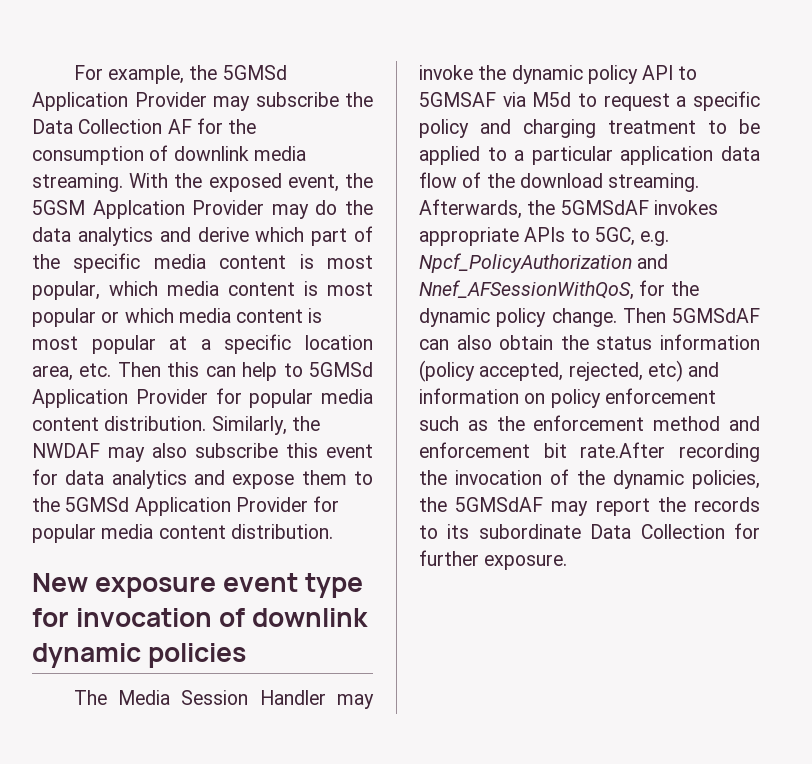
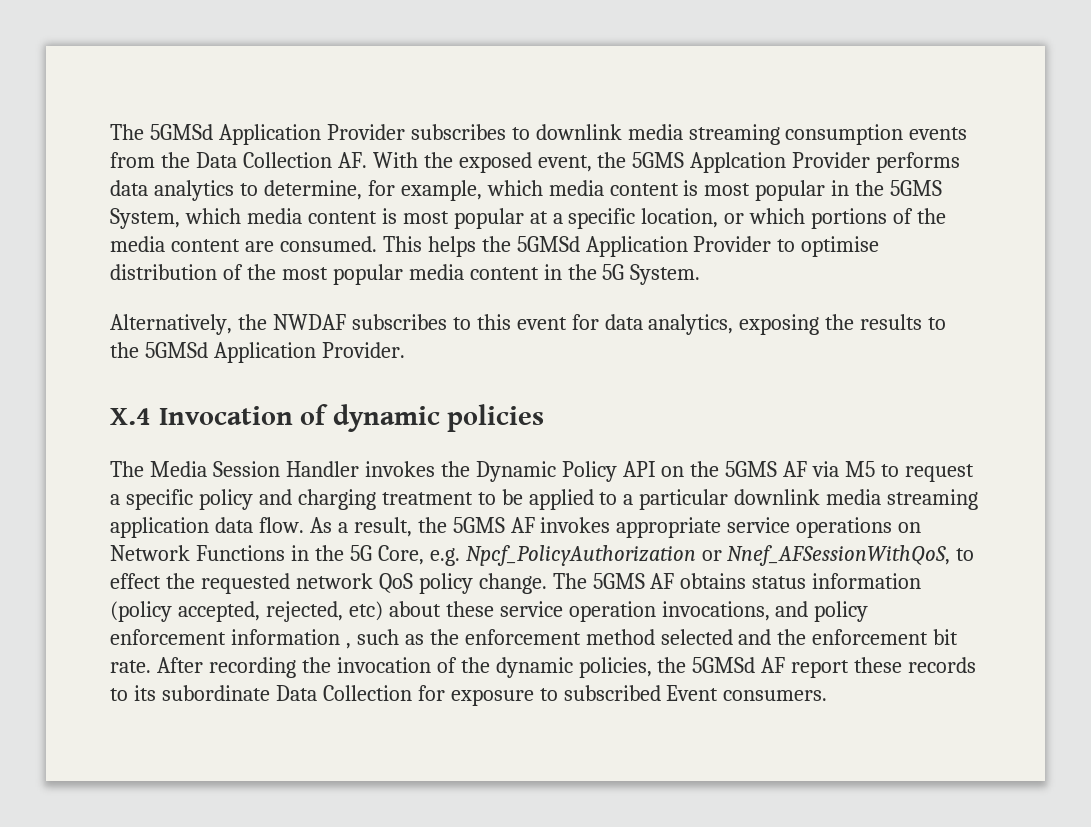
[73,65,287,84] [32,92,373,111] [32,118,257,134] [32,145,306,165] [32,173,123,192] For example, the 5GMSd Application Provider may subscribe the Data Collection AF for the consumption of downlink media streaming. -> [110,124,968,145] [110,152,367,168] The 5GMSd Application Provider subscribes to downlink media streaming consumption events from the Data Collection AF.
[32,200,85,215] 5GSM -> [632,152,685,168] 5GMS
[271,200,373,219] [32,226,373,246] [32,253,373,273] [32,281,373,300] [32,308,120,327] may do the data analytics and derive which part of the specific media content is most popular, which media content is most popular or -> [876,152,961,173] [110,180,943,201] [110,208,180,229] performs data analytics to determine, for example, which media content is most popular in the 5GMS System,
[305,335,373,350] [32,362,373,381] [32,388,373,408] [32,416,320,435] [32,443,373,462] [32,469,373,489] [32,496,340,516] [32,524,333,543] [32,573,364,598] [32,608,369,627] location area, etc. Then this can help to 5GMSd Application Provider for popular media content distribution. Similarly, the NWDAF may also subscribe this event for data analytics and expose them to the 5GMSd Application Provider for popular media content distribution. // New exposure event type for invocation of downlink -> [641,208,947,229] [110,236,880,257] [110,264,701,285] [110,314,947,335] [110,342,405,363] [110,404,329,425] location, or which portions of the media content are consumed. This helps the 5GMSd Application Provider to optimise distribution of the most popular media content in the 5G System. // Alternatively, the NWDAF subscribes to this event for data analytics, exposing the results to the 5GMSd Application Provider. // X.4 Invocation of
[337,694,375,709] [419,65,698,84] [419,92,572,107] may invoke the dynamic policy API to 5GMSAF via M5d -> [364,461,876,482] invokes the Dynamic Policy API on the 5GMS AF via M5
[620,146,760,165] [419,172,700,192] [419,199,718,219] [419,227,670,246] [419,253,669,273] [419,280,699,300] [419,308,760,327] [419,335,589,350] application data flow of the download streaming. Afterwards, the 5GMSdAF invokes appropriate APIs to 5GC, e.g. Npcf_PolicyAuthorization and Nnef_AFSessionWithQoS, for the dynamic policy change. Then 5GMSdAF can also obtain the -> [734,489,979,510] [110,517,922,538] [110,545,975,566] [110,573,747,594] downlink media streaming application data flow. As a result, the 5GMS AF invokes appropriate service operations on Network Functions in the 5G Core, e.g. Npcf_PolicyAuthorization or Nnef_AFSessionWithQoS, to effect the requested network QoS policy change. The 5GMS AF obtains
[688,362,720,377] [419,388,716,408] and information on policy enforcement -> [388,601,869,622] [110,629,351,649] about these service operation invocations, and policy enforcement information ,
[729,416,760,431] [419,442,666,458] and enforcement bit rate.After -> [660,629,959,645] [110,657,203,673] selected and the enforcement bit rate. After
[455,497,686,516] 5GMSdAF may report the -> [692,657,903,678] 5GMSd AF report these
[419,550,568,570] further exposure. -> [450,685,828,706] exposure to subscribed Event consumers.

